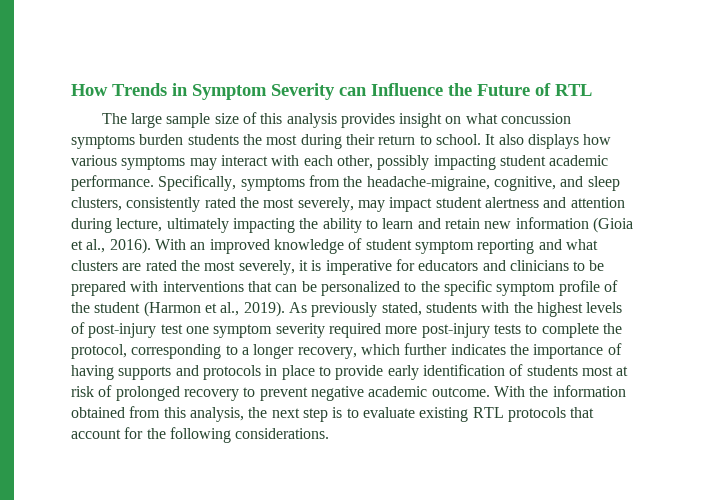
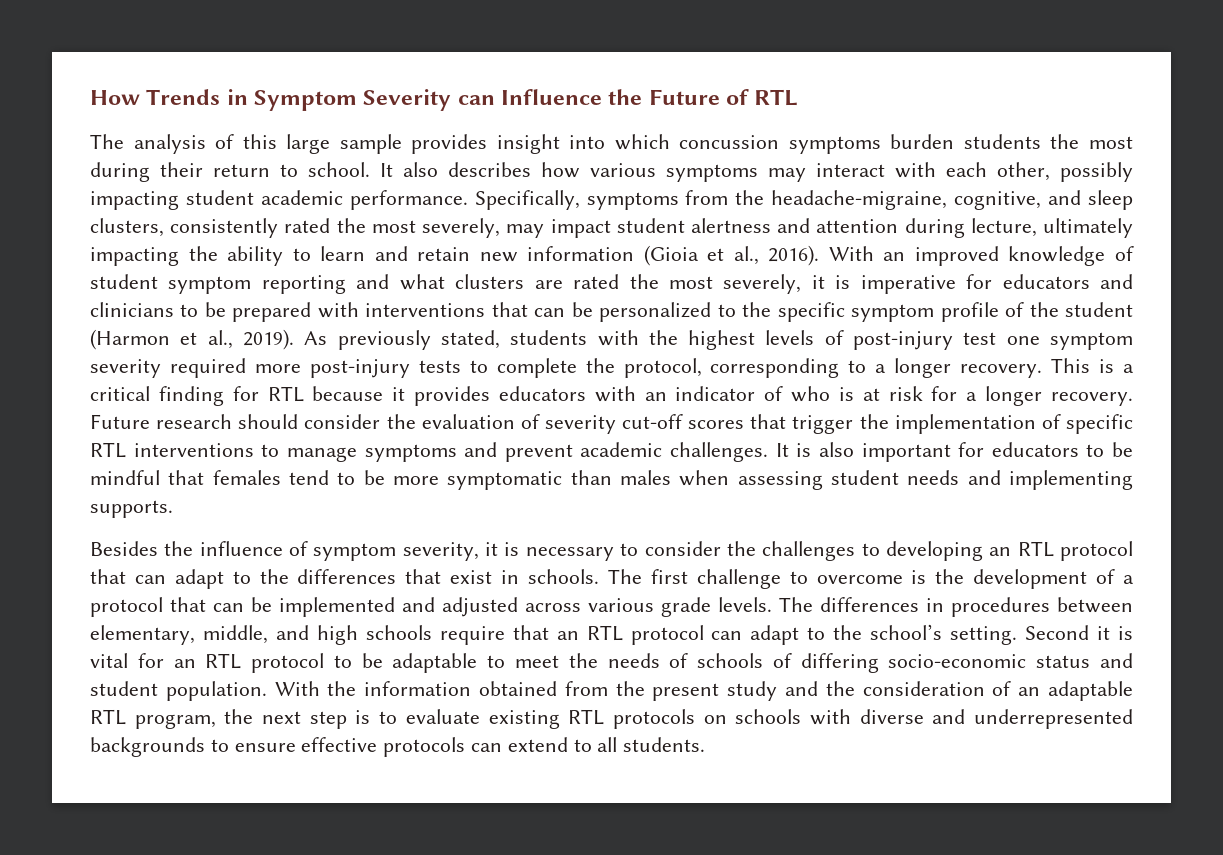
[130,112,498,128] large sample size of this analysis provides insight on what -> [133,134,670,154] analysis of this large sample provides insight into which
[527,134,579,149] displays -> [448,162,531,177] describes
[297,343,622,359] [71,364,629,380] [71,385,490,401] recovery, which further indicates the importance of having supports and protocols in place to provide early identification of students most at risk of prolonged recovery to prevent negative academic outcome. -> [960,358,1134,378] [90,386,1134,406] [90,414,1133,434] [90,442,1133,462] [90,470,1134,490] [90,500,173,518] [90,541,1134,561] [90,569,1134,589] [90,597,1133,617] [90,624,1134,645] [90,653,1134,673] [90,681,267,701] recovery. This is a critical finding for RTL because it provides educators with an indicator of who is at risk for a longer recovery. Future research should consider the evaluation of severity cut-off scores that trigger the implementation of specific RTL interventions to manage symptoms and prevent academic challenges. It is also important for educators to be mindful that females tend to be more symptomatic than males when assessing student needs and implementing supports. // Besides the influence of symptom severity, it is necessary to consider the challenges to developing an RTL protocol that can adapt to the differences that exist in schools. The first challenge to overcome is the development of a protocol that can be implemented and adjusted across various grade levels. The differences in procedures between elementary, middle, and high schools require that an RTL protocol can adapt to the school’s setting. Second it is vital for an RTL protocol to be adaptable to meet the needs of schools of differing socio-economic status and student population.
[163,407,244,422] this analysis, -> [615,681,1133,701] [90,709,216,729] the present study and the consideration of an adaptable RTL program,
[570,407,595,418] [71,427,330,443] that account for the following considerations. -> [703,709,1133,729] [90,737,706,757] on schools with diverse and underrepresented backgrounds to ensure effective protocols can extend to all students.

